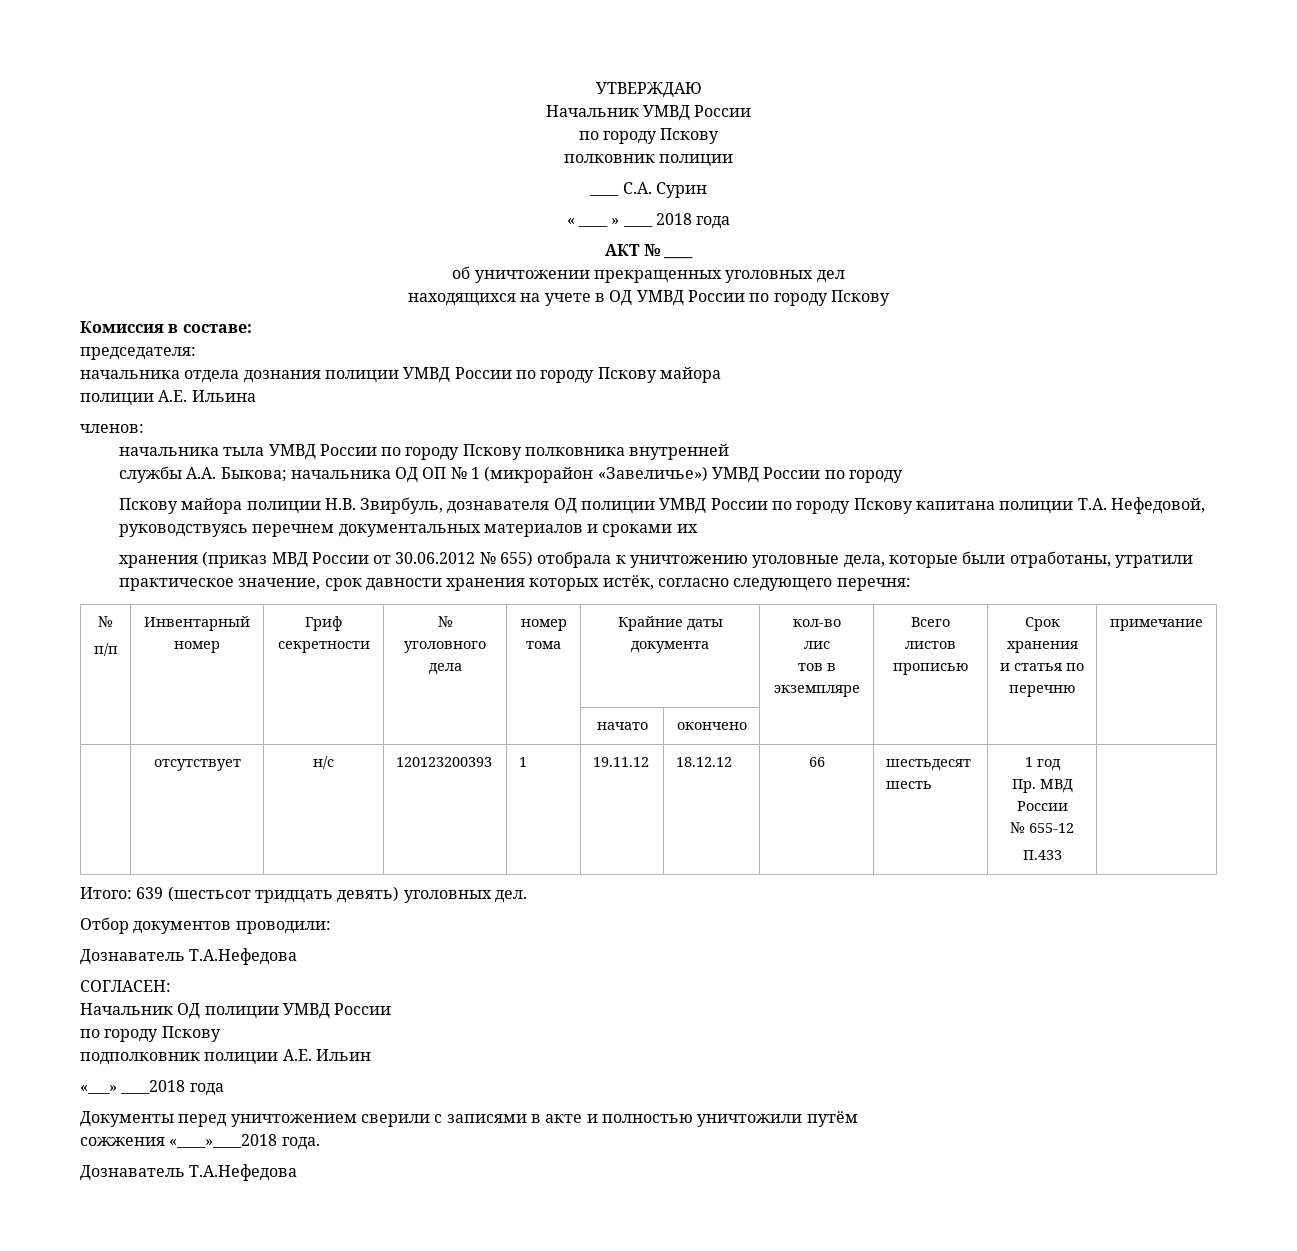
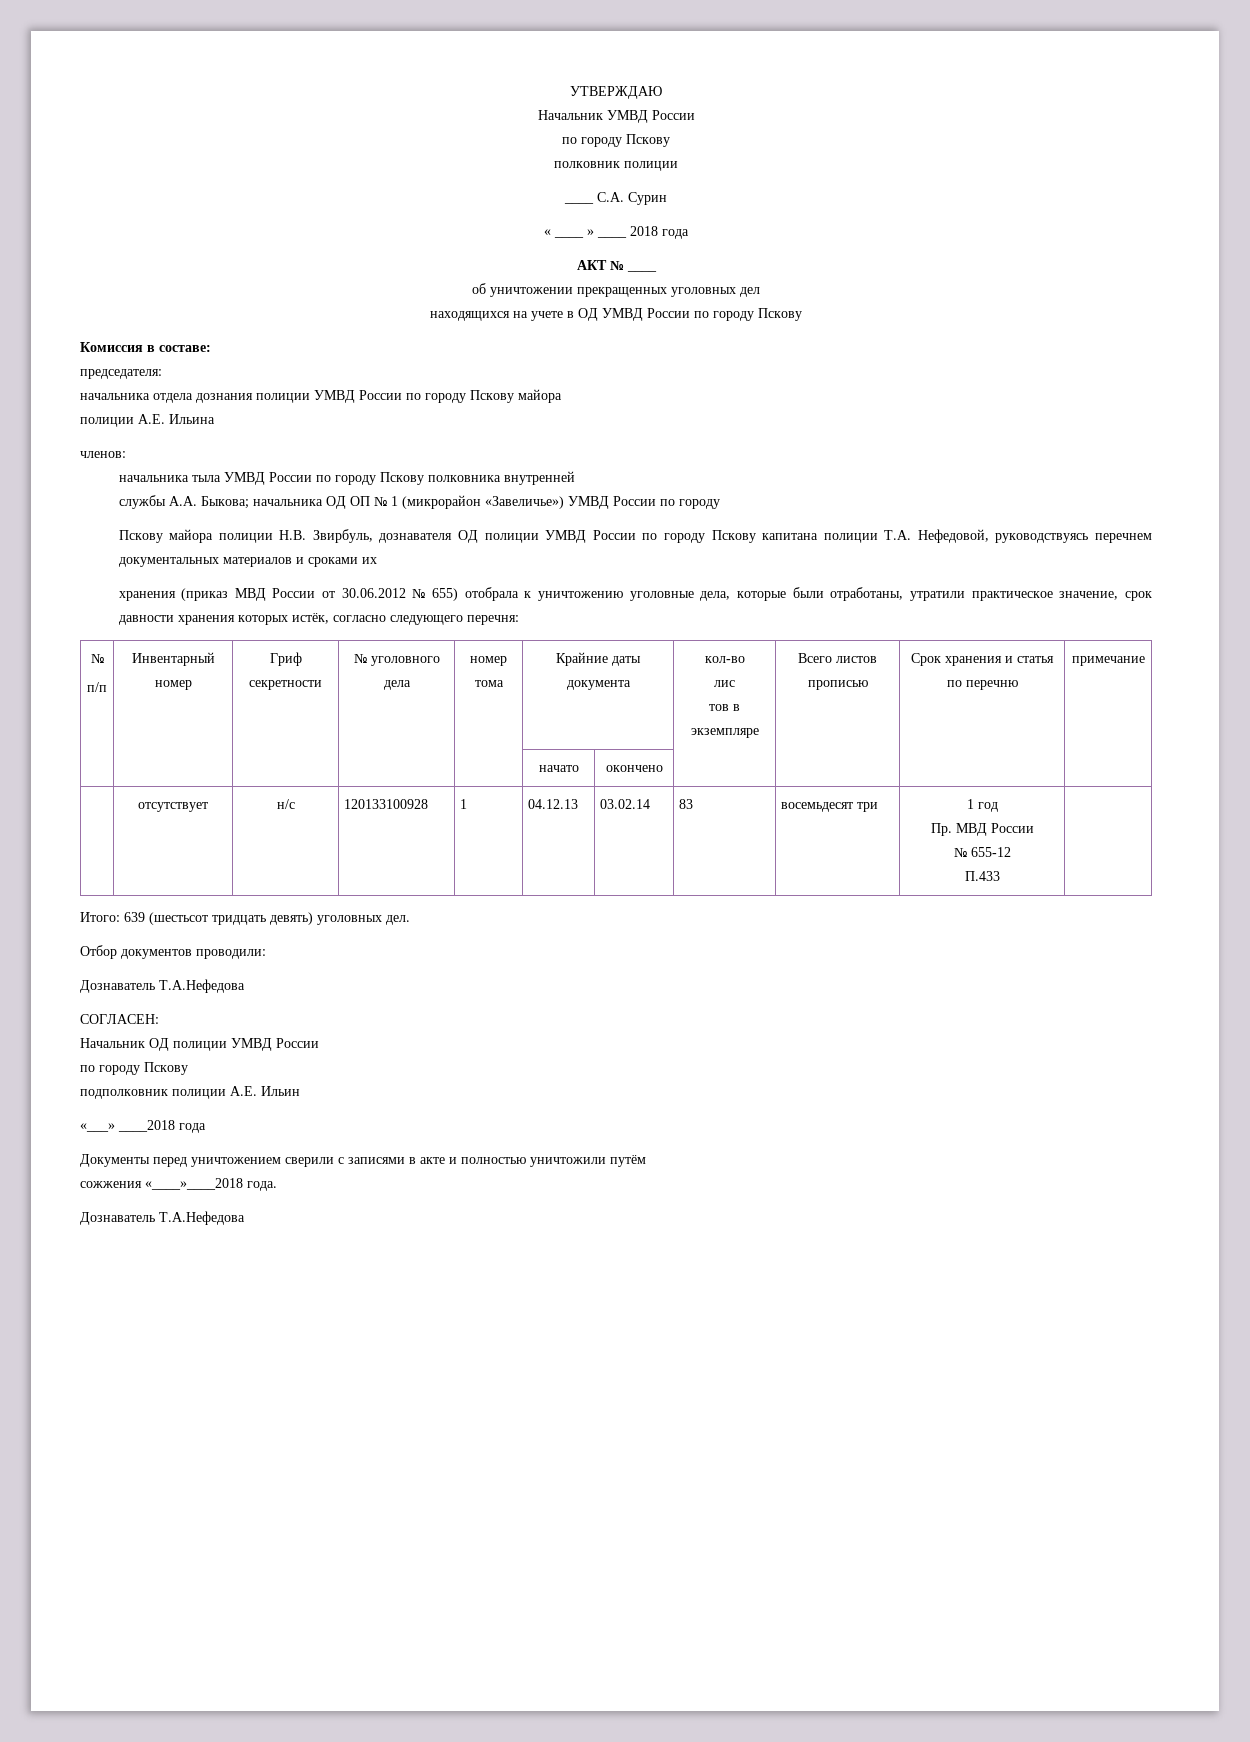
[395,757,492,767] [518,757,527,767] [592,757,649,767] [675,757,732,767] [808,757,825,767] [885,759,971,771] [885,781,932,789] 120123200393 | 1 | 19.11.12 | 18.12.12 | 66 | шестьдесят шесть -> [344,799,429,809] [460,799,468,809] [528,799,579,809] [600,799,651,809] [679,799,694,809] [781,802,879,812] 120133100928 | 1 | 04.12.13 | 03.02.14 | 83 | восемьдесят три

